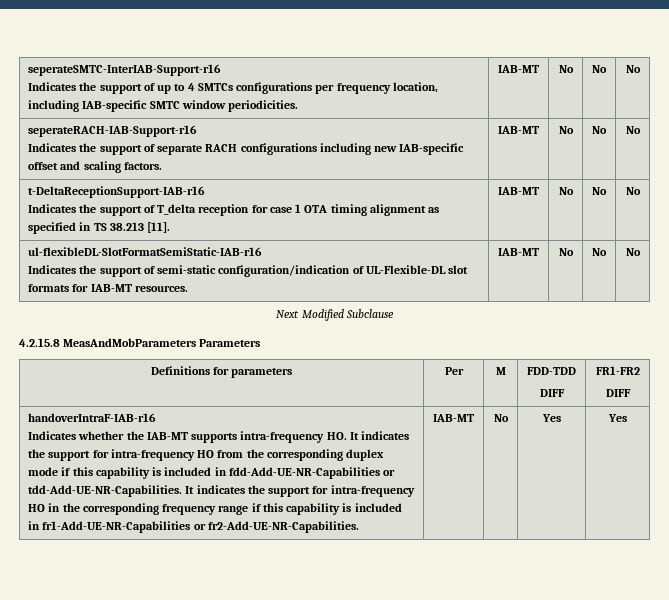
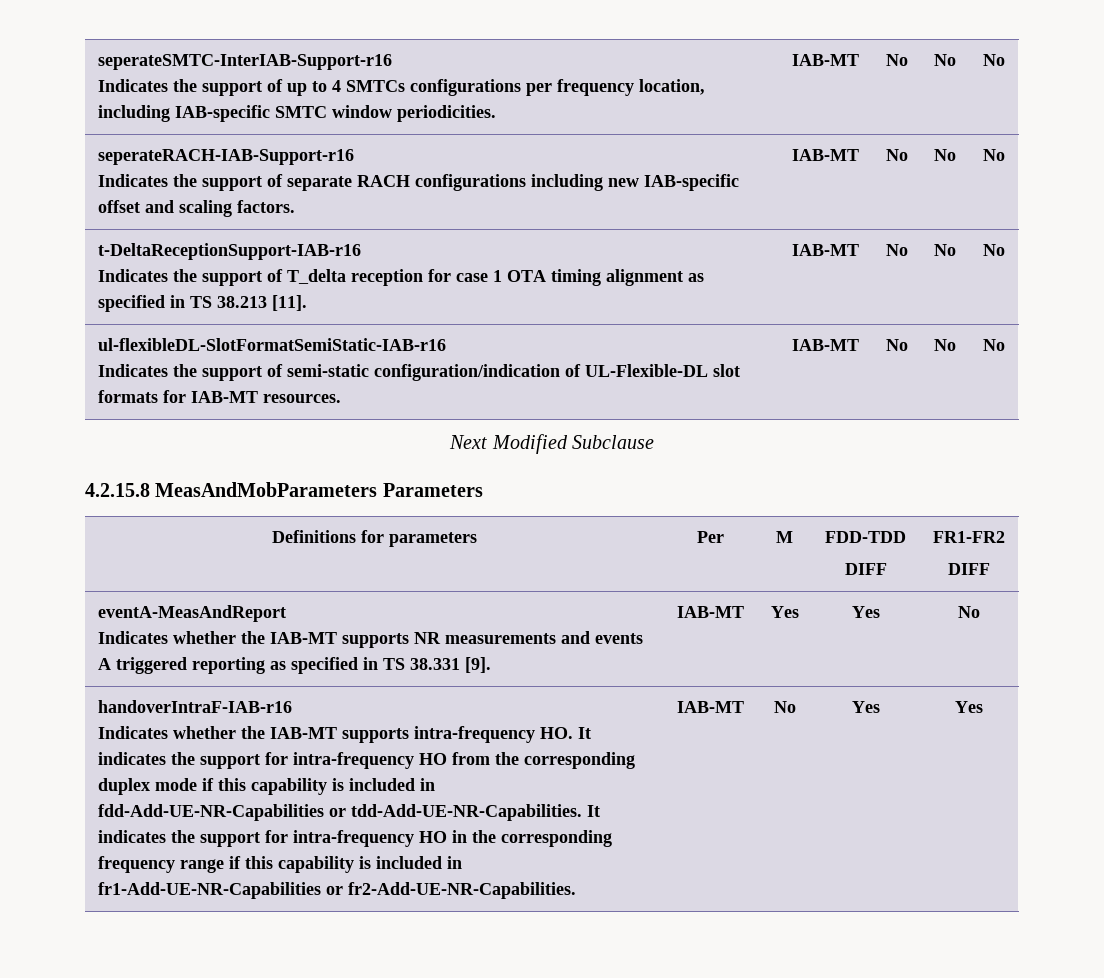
(631, 393) none -> [97,605,286,622] [97,631,643,648] [97,657,491,674] [677,606,744,618] [770,606,799,618] [851,606,880,618] [958,606,980,618] // eventA-MeasAndReport // Indicates whether the IAB-MT supports NR measurements and events A triggered reporting as specified in TS 38.331 [9]. | IAB-MT | Yes | Yes | No

